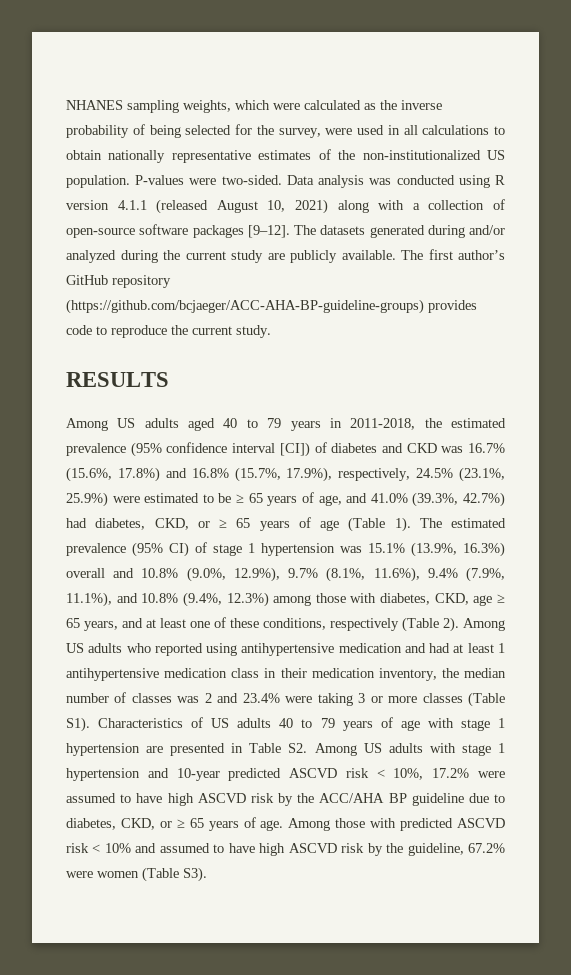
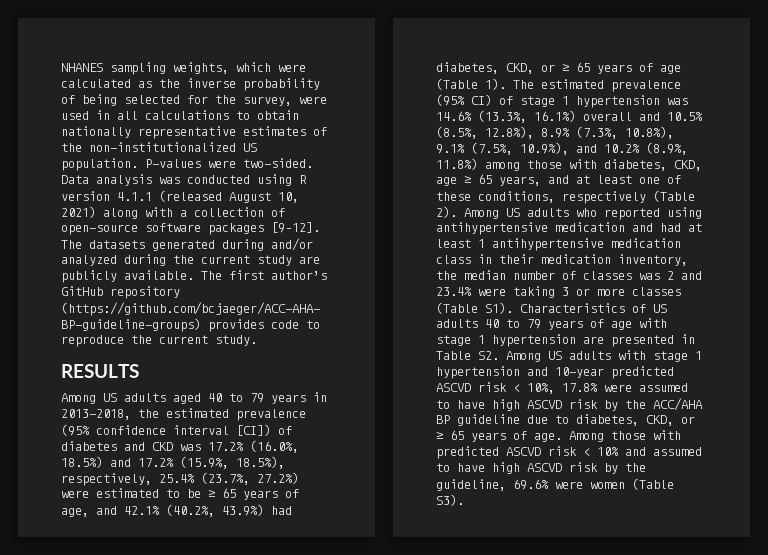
[350,418,416,430] 2011-2018, -> [61,409,131,420] 2013-2018,
[467,443,505,453] [66,467,505,482] [66,492,108,507] 16.7% (15.6%, 17.8%) and 16.8% (15.7%, 17.9%), respectively, 24.5% (23.1%, 25.9%) -> [208,440,299,453] [61,456,285,469] [61,472,299,486] 17.2% (16.0%, 18.5%) and 17.2% (15.9%, 18.5%), respectively, 25.4% (23.7%, 27.2%)
[370,492,506,507] 41.0% (39.3%, 42.7%) -> [124,504,264,517] 42.1% (40.2%, 43.9%)
[368,542,505,557] [66,567,506,582] [66,592,269,607] 15.1% (13.9%, 16.3%) overall and 10.8% (9.0%, 12.9%), 9.7% (8.1%, 11.6%), 9.4% (7.9%, 11.1%), and 10.8% (9.4%, 12.3%) -> [436,110,703,123] [436,126,674,139] [436,142,688,155] [436,158,478,170] 14.6% (13.3%, 16.1%) overall and 10.5% (8.5%, 12.8%), 8.9% (7.3%, 10.8%), 9.1% (7.5%, 10.9%), and 10.2% (8.9%, 11.8%)
[432,768,470,778] 17.2% -> [562,383,598,392] 17.8%
[467,843,505,853] 67.2% -> [513,479,549,490] 69.6%

